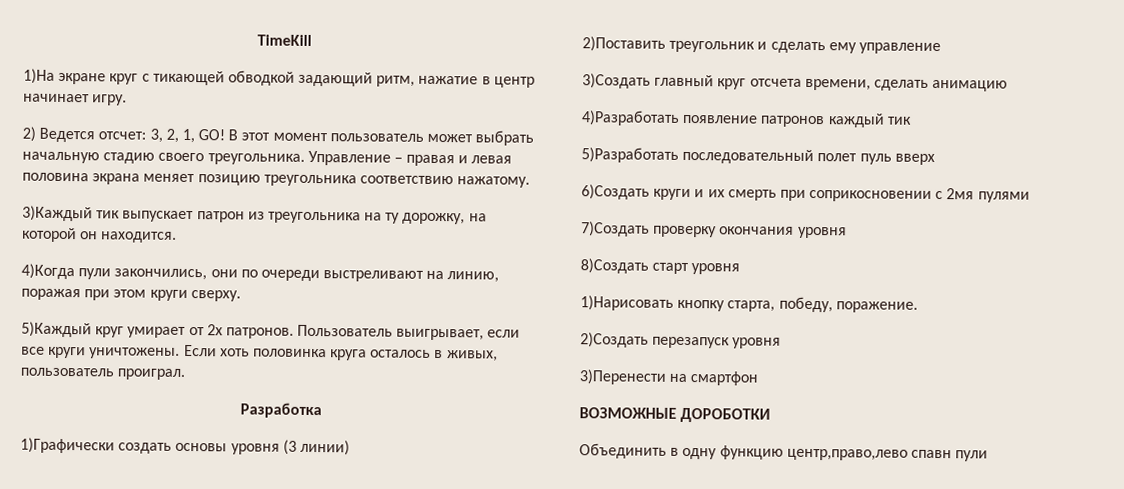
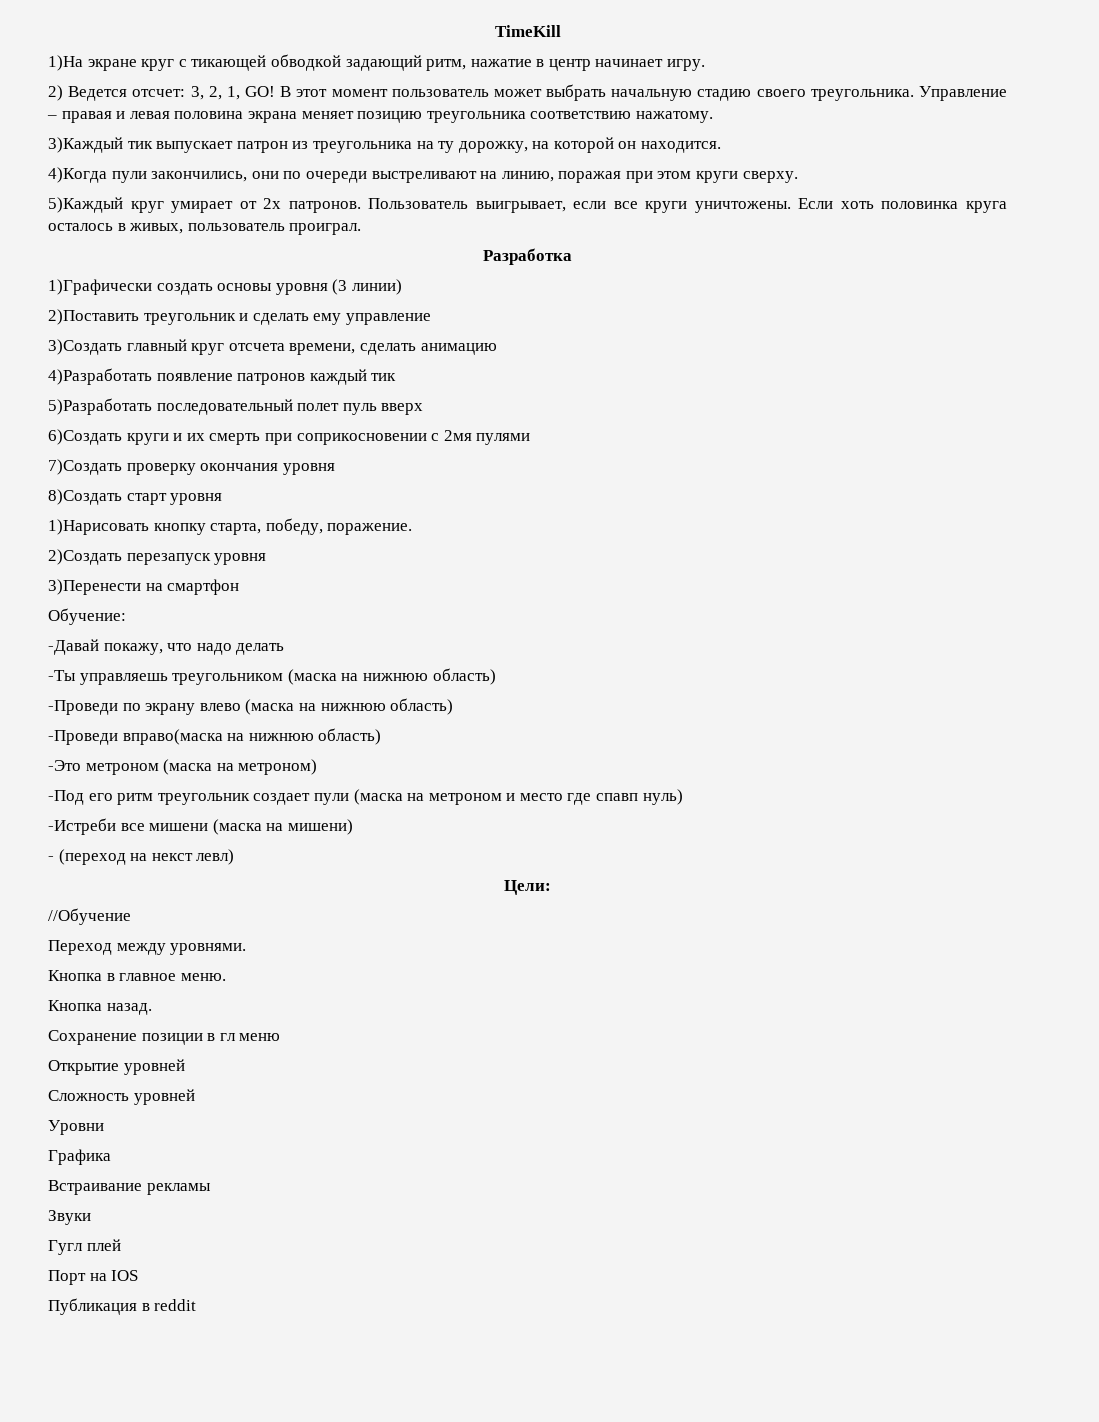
[579,407,771,423] [579,443,989,462] ВОЗМОЖНЫЕ ДОРОБОТКИ // Объединить в одну функцию центр,право,лево спавн пули -> [48,608,126,625] [48,639,285,655] [48,668,496,685] [48,698,454,715] [48,728,382,745] [48,759,318,775] [48,789,683,805] [48,818,353,835] [48,849,235,865] [504,880,551,895] [48,908,131,925] [48,940,247,955] [48,970,226,981] [48,1000,152,1015] [48,1030,281,1045] [48,1059,185,1075] [48,1089,195,1105] [48,1120,104,1135] [48,1149,111,1165] [48,1180,211,1195] [48,1210,91,1225] [48,1239,121,1255] [48,1270,139,1285] [48,1298,197,1315] Обучение: // -Давай покажу, что надо делать // -Ты управляешь треугольником (маска на нижнюю область) // -Проведи по экрану влево (маска на нижнюю область) // -Проведи вправо(маска на нижнюю область) // -Это метроном (маска на метроном) // -Под его ритм треугольник создает пули (маска на метроном и место где спавп нуль) // -Истреби все мишени (маска на мишени) // - (переход на некст левл) // Цели: // //Обучение // Переход между уровнями. // Кнопка в главное меню. // Кнопка назад. // Сохранение позиции в гл меню // Открытие уровней // Сложность уровней // Уровни // Графика // Встраивание рекламы // Звуки // Гугл плей // Порт на IOS // Публикация в reddit

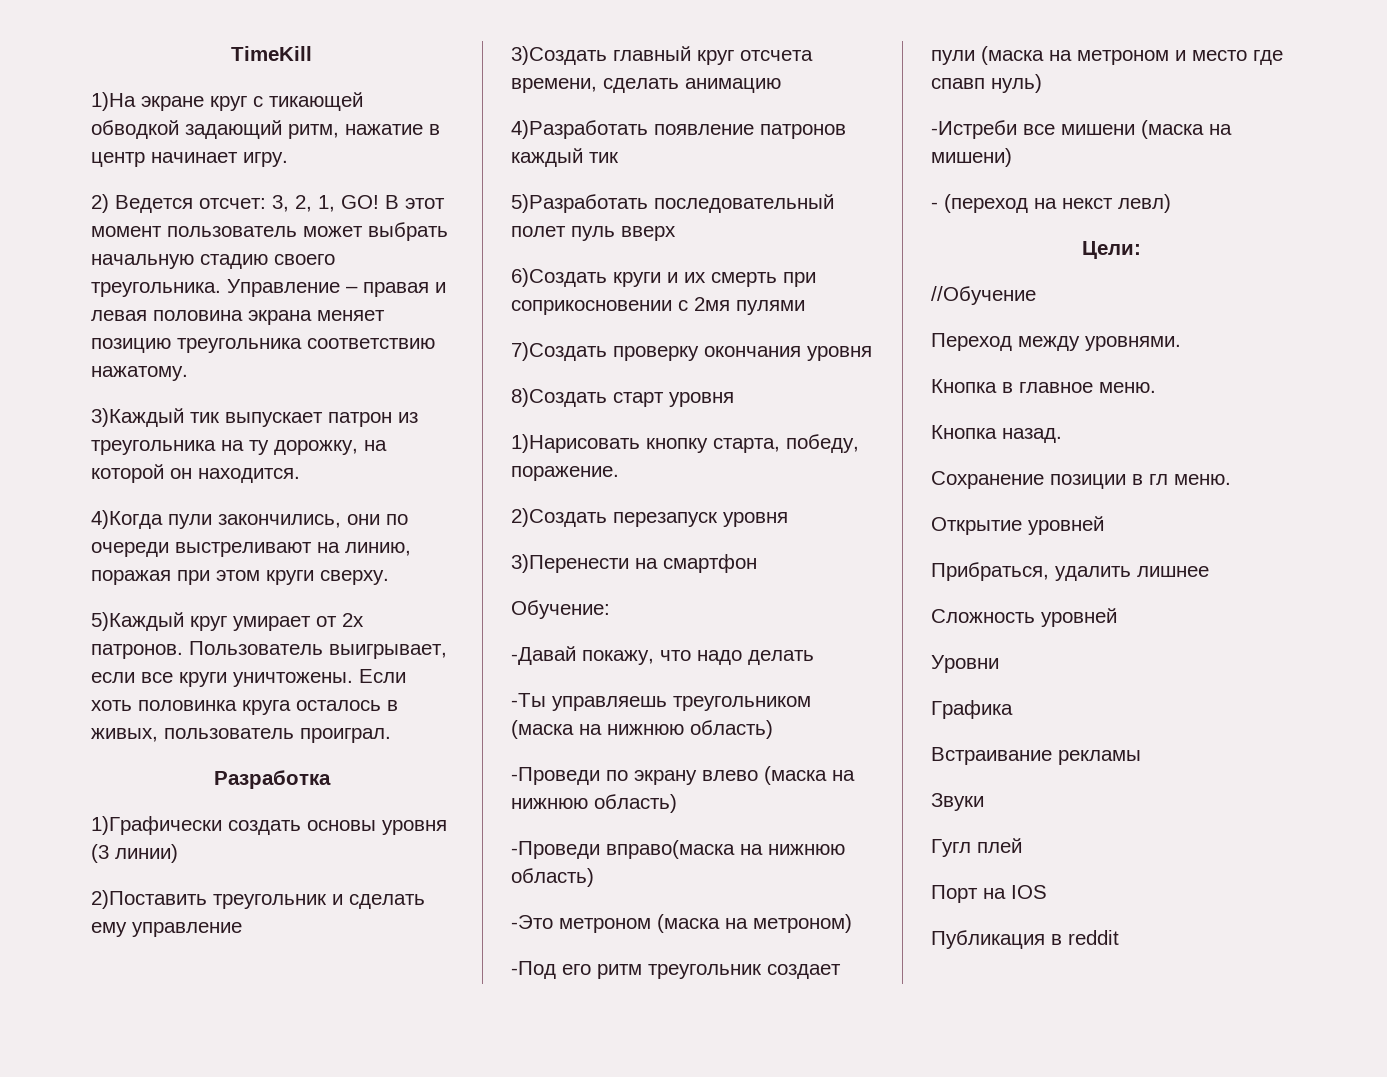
[239,1033,281,1041] меню -> [1174,474,1231,485] меню.
(185, 1067) none -> [931,562,1209,581] // Прибраться, удалить лишнее

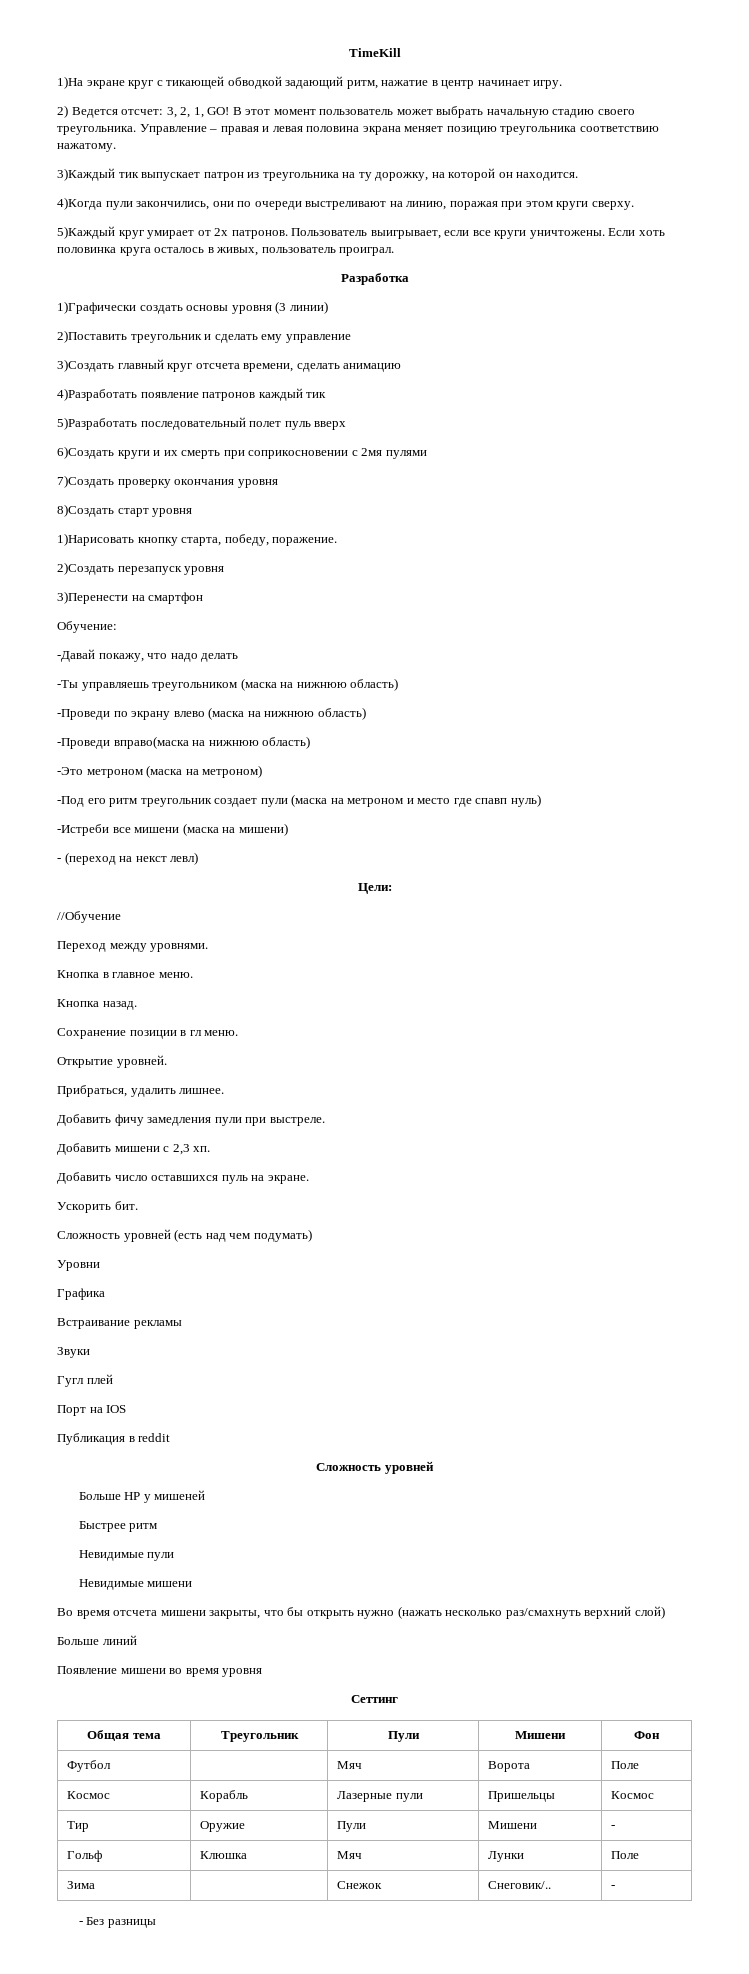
[1028,516,1104,535] уровней -> [116,1055,167,1068] уровней.
[1137,566,1209,577] [931,608,1117,627] лишнее // Сложность уровней -> [179,1088,225,1094] [57,1114,325,1126] [57,1143,211,1155] [57,1172,309,1184] [57,1201,138,1213] [57,1229,312,1242] лишнее. // Добавить фичу замедления пули при выстреле. // Добавить мишени с 2,3 хп. // Добавить число оставшихся пуль на экране. // Ускорить бит. // Сложность уровней (есть над чем подумать)
(1119, 937) none -> [316,1461,434,1474] [78,1490,206,1503] [78,1521,158,1532] [78,1550,175,1561] [78,1579,193,1590] [57,1606,665,1619] [57,1635,137,1645] [57,1666,263,1677] [351,1695,398,1703] [87,1730,161,1741] [220,1731,299,1742] [387,1731,420,1742] [515,1731,566,1739] [634,1731,660,1739] [67,1760,112,1772] [337,1761,363,1769] [488,1761,531,1772] [611,1761,640,1769] [67,1791,111,1799] [200,1790,249,1802] [337,1791,423,1802] [488,1791,556,1802] [611,1791,655,1799] [67,1821,90,1832] [200,1821,246,1832] [337,1821,367,1832] [488,1821,538,1829] [611,1825,616,1829] [67,1850,103,1862] [200,1851,248,1859] [337,1851,363,1859] [488,1851,525,1862] [611,1851,640,1859] [67,1881,96,1889] [337,1881,383,1889] [488,1881,552,1889] [611,1885,616,1889] [78,1917,156,1928] // Сложность уровней // Больше HP у мишеней // Быстрее ритм // Невидимые пули // Невидимые мишени // Во время отсчета мишени закрыты, что бы открыть нужно (нажать несколько раз/смахнуть верхний слой) // Больше линий // Появление мишени во время уровня // Сеттинг // Общая тема | Треугольник | Пули | Мишени | Фон // Футбол | | Мяч | Ворота | Поле // Космос | Корабль | Лазерные пули | Пришельцы | Космос // Тир | Оружие | Пули | Мишени | - // Гольф | Клюшка | Мяч | Лунки | Поле // Зима | | Снежок | Снеговик/.. | - // - Без разницы

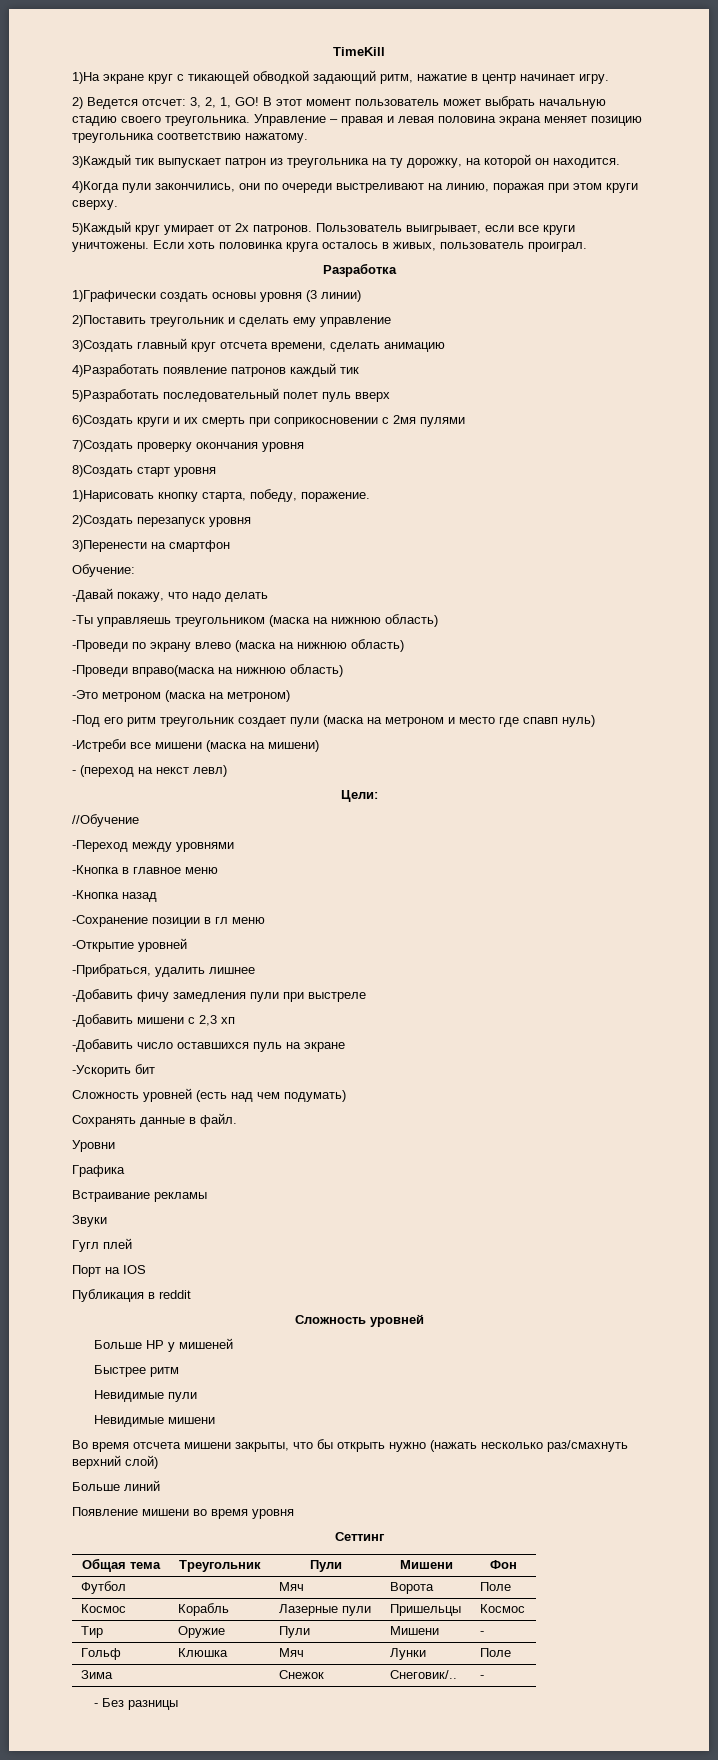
[57,941,209,952] [57,970,193,978] [57,999,137,1010] [57,1028,239,1039] [57,1055,167,1068] [57,1085,225,1097] [57,1114,111,1126] Переход между уровнями. // Кнопка в главное меню. // Кнопка назад. // Сохранение позиции в гл меню. // Открытие уровней. // Прибраться, удалить лишнее. // Добавить -> [72,840,234,852] [72,865,218,874] [72,890,157,902] [72,915,265,927] [72,938,187,952] [72,964,255,977] [72,989,133,1002] -Переход между уровнями // -Кнопка в главное меню // -Кнопка назад // -Сохранение позиции в гл меню // -Открытие уровней // -Прибраться, удалить лишнее // -Добавить
[269,1117,325,1126] [57,1143,111,1155] выстреле. // Добавить -> [308,992,366,1002] [72,1014,133,1027] выстреле // -Добавить
[193,1146,211,1152] [57,1172,111,1184] хп. // Добавить -> [221,1017,235,1024] [72,1039,133,1052] хп // -Добавить
[267,1175,309,1184] [57,1201,138,1213] экране. // Ускорить бит. -> [304,1042,345,1052] [72,1064,155,1077] экране // -Ускорить бит
(312, 1235) none -> [72,1113,237,1127] // Сохранять данные в файл.

